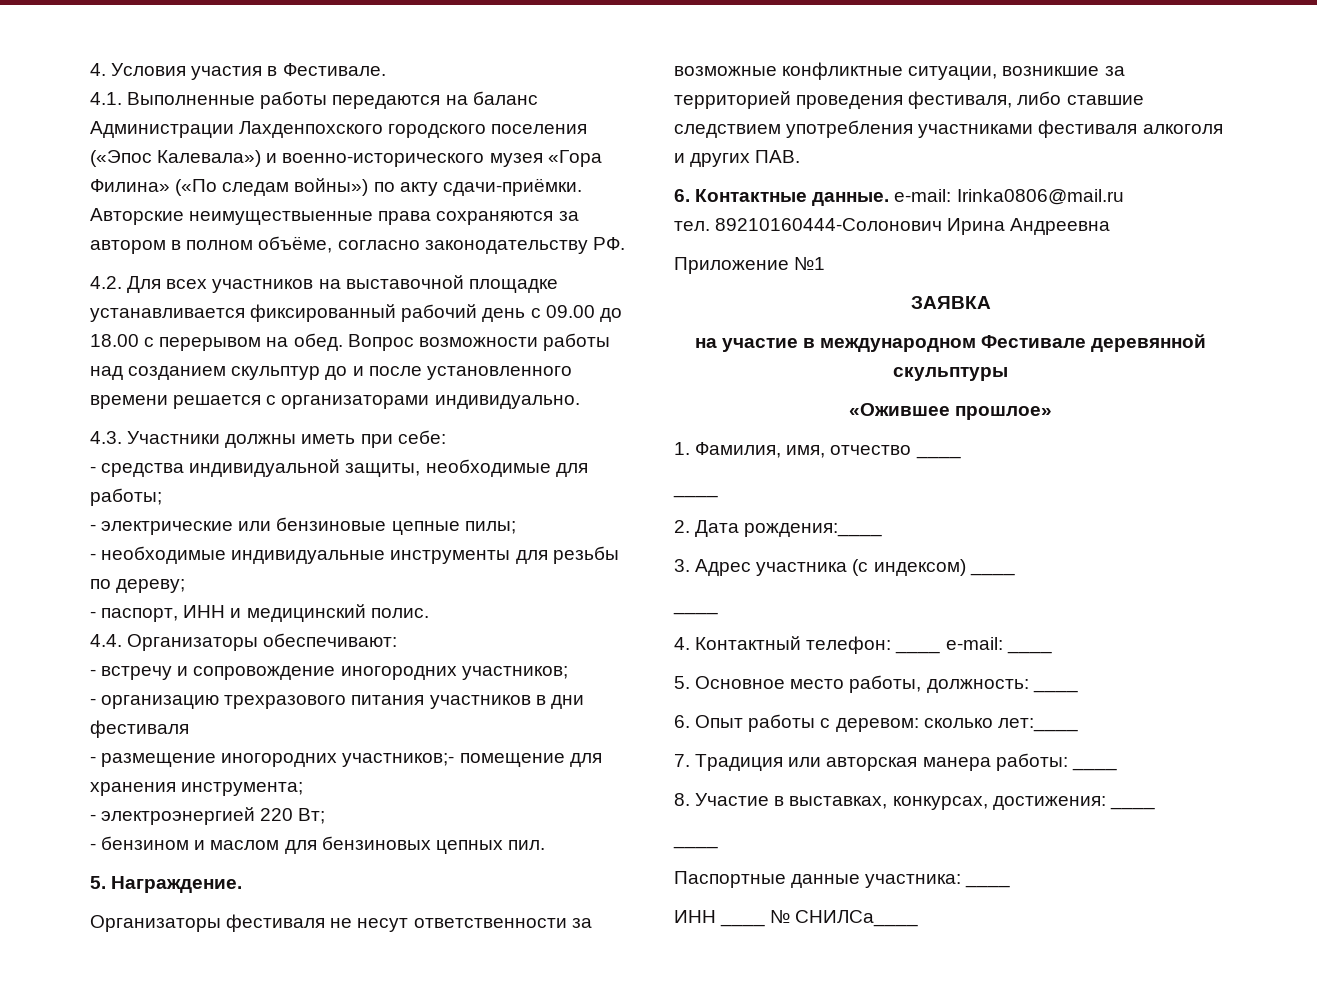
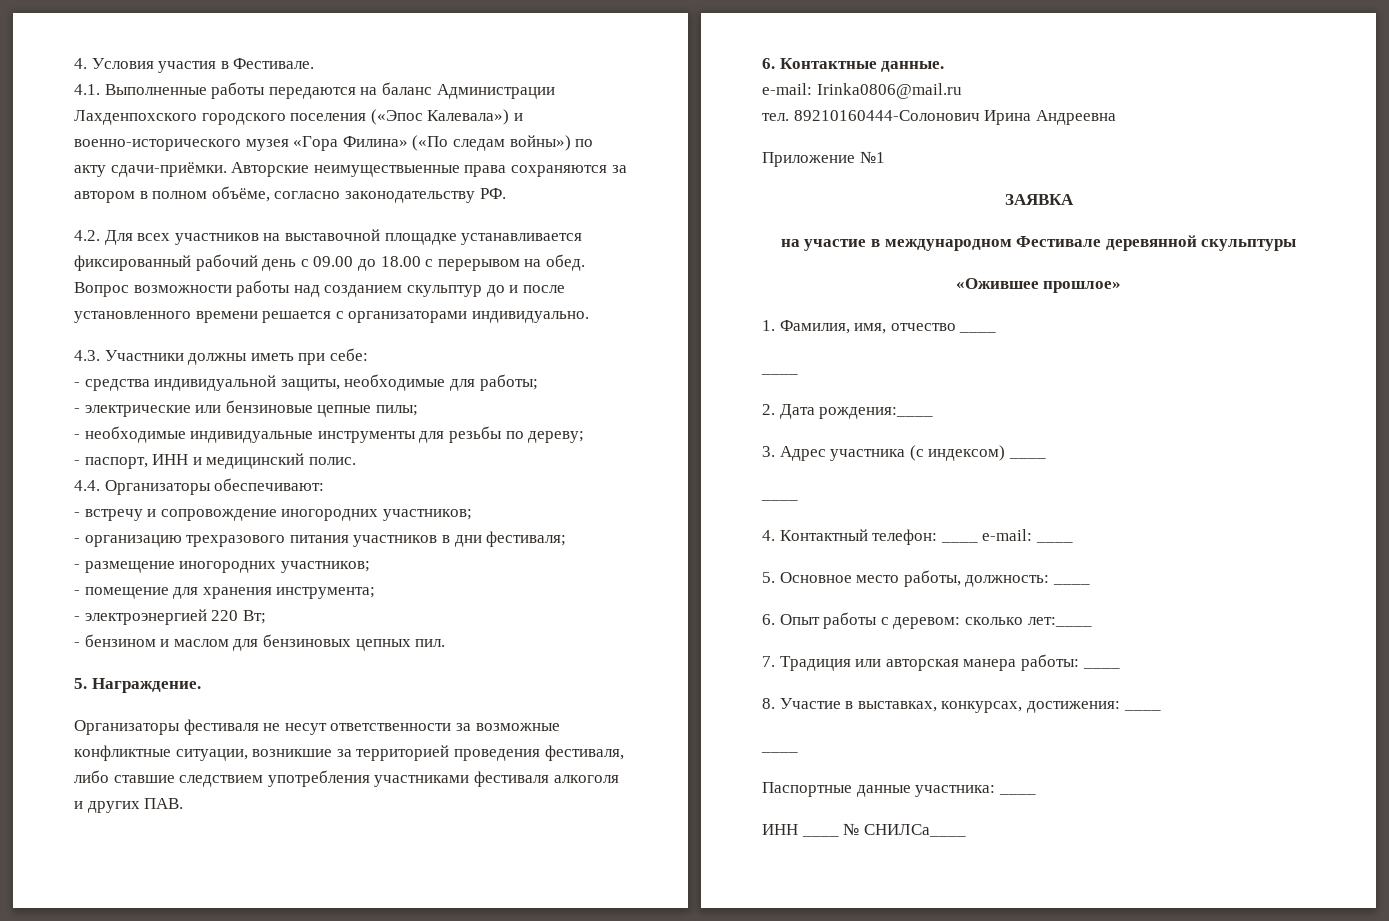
[90,720,189,738] фестиваля -> [486,531,567,547] фестиваля;
[342,753,455,767] участников;- -> [280,561,370,573] [74,590,80,595] участников; // -
(890, 199) none -> (945, 66) //

